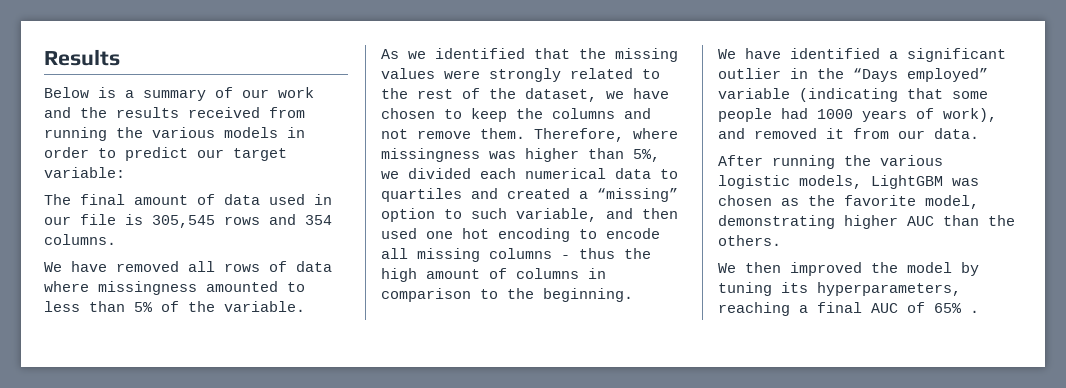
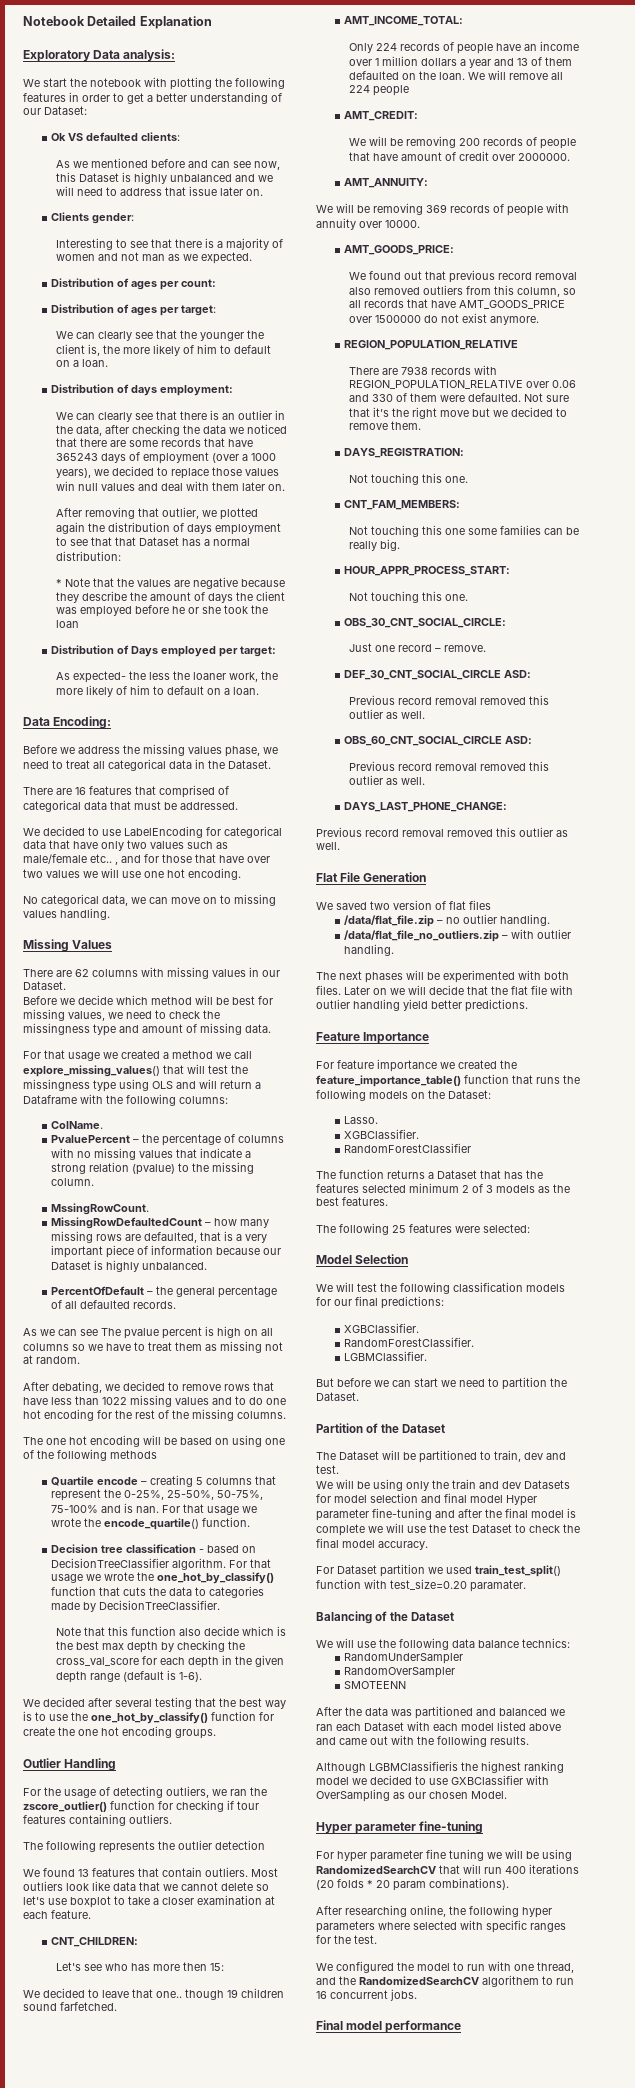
[44,49,120,66] [44,87,314,101] [44,107,305,118] [44,127,305,141] [44,147,287,161] [44,167,125,178] [44,194,332,205] [44,214,332,228] [44,234,116,245] [44,261,332,272] [44,281,305,295] [44,301,305,312] [381,48,678,62] [381,68,660,82] [381,88,669,102] [381,108,651,122] [381,128,678,142] [381,148,660,162] [381,168,678,179] [381,188,678,202] [381,208,678,222] [381,228,660,242] [381,248,651,262] [381,268,606,282] [381,288,633,302] [718,48,1006,62] [718,68,988,82] [718,88,988,102] [718,108,997,122] [718,128,979,139] [718,155,943,169] [718,175,979,189] [718,195,979,209] [718,215,1015,229] [718,235,781,246] [718,262,979,276] [718,282,961,296] [718,302,979,316] Results // Below is a summary of our work and the results received from running the various models in order to predict our target variable: // The final amount of data used in our file is 305,545 rows and 354 columns. // We have removed all rows of data where missingness amounted to less than 5% of the variable. // As we identified that the missing values were strongly related to the rest of the dataset, we have chosen to keep the columns and not remove them. Therefore, where missingness was higher than 5%, we divided each numerical data to quartiles and created a “missing” option to such variable, and then used one hot encoding to encode all missing columns - thus the high amount of columns in comparison to the beginning. // We have identified a significant outlier in the “Days employed” variable (indicating that some people had 1000 years of work), and removed it from our data. // After running the various logistic models, LightGBM was chosen as the favorite model, demonstrating higher AUC than the others. // We then improved the model by tuning its hyperparameters, reaching a final AUC of 65% . -> [23,16,212,29] [23,49,176,62] [23,77,285,90] [23,92,282,104] [23,106,87,115] [51,132,181,141] [55,158,280,170] [55,172,273,184] [55,186,263,196] [51,212,135,224] [55,238,283,250] [55,252,252,264] [51,278,217,290] [51,304,217,316] [55,330,264,341] [55,344,271,356] [55,359,108,367] [51,384,234,396] [55,410,285,422] [55,424,287,436] [55,438,253,447] [55,452,276,464] [55,466,279,479] [55,481,285,491] [55,507,258,520] [55,522,281,535] [55,537,250,546] [55,551,121,561] [55,577,285,589] [55,591,285,603] [55,605,268,617] [55,620,79,628] [51,645,277,657] [55,671,278,683] [55,685,259,697] [23,716,112,729] [23,744,278,757] [23,759,271,771] [23,785,229,798] [23,800,238,812] [23,826,282,838] [23,840,228,851] [23,854,270,865] [23,868,241,880] [23,894,276,906] [23,908,110,920] [23,939,113,952] [23,967,280,979] [23,981,66,990] [23,995,273,1005] [23,1009,220,1021] [23,1023,271,1036] [23,1050,252,1061] [23,1064,248,1077] [23,1079,261,1092] [23,1094,228,1106] [51,1121,104,1129] [51,1134,285,1146] [51,1148,252,1160] [51,1162,255,1175] [51,1178,95,1186] [51,1203,150,1215] [51,1217,270,1229] [51,1231,268,1243] [51,1245,282,1258] [51,1260,208,1272] [51,1286,278,1298] [51,1300,177,1309] [23,1326,273,1339] [23,1341,283,1353] [23,1355,80,1364] [23,1381,274,1393] [23,1395,286,1407] [23,1409,286,1421] [23,1435,285,1447] [23,1449,157,1461] [51,1475,277,1487] [51,1489,264,1501] [51,1503,258,1515] [51,1517,251,1530] [51,1544,257,1553] [51,1558,272,1570] [51,1572,275,1584] [51,1586,265,1598] [51,1600,221,1612] [55,1626,286,1636] [55,1640,245,1653] [55,1655,284,1668] [55,1670,202,1683] [23,1697,286,1709] [23,1711,274,1724] [23,1726,216,1739] [23,1758,117,1771] [23,1786,267,1798] [23,1800,259,1812] [23,1814,172,1826] [23,1840,265,1853] [23,1867,278,1877] [23,1881,269,1891] [23,1895,275,1908] [23,1910,91,1919] [51,1937,139,1947] [55,1962,224,1971] [23,1988,284,2000] [23,2002,117,2011] [344,16,464,26] [348,41,579,54] [348,56,572,68] [348,70,563,80] [348,85,409,96] [344,111,419,121] [348,136,576,149] [348,151,570,161] [344,178,429,188] [316,203,569,216] [316,218,420,230] [344,245,455,255] [348,270,577,283] [348,285,576,297] [348,299,565,309] [348,313,539,325] [344,340,519,350] [348,365,497,375] [348,380,576,389] [348,393,569,402] [348,407,567,419] [348,421,421,430] [344,448,465,458] [348,473,468,485] [344,500,461,510] [348,525,579,537] [348,539,400,551] [344,566,511,576] [348,591,468,603] [344,618,507,628] [348,643,486,652] [344,670,532,680] [348,695,549,705] [348,709,425,719] [344,736,533,746] [348,761,549,771] [348,775,425,785] [344,802,508,812] [316,827,568,837] [316,842,340,850] [316,872,427,882] [316,900,491,910] [344,914,551,927] [344,929,572,942] [344,944,395,956] [316,970,569,983] [316,985,573,995] [316,999,528,1012] [316,1032,430,1044] [316,1059,517,1072] [316,1074,580,1087] [316,1089,491,1101] [344,1116,379,1124] [344,1129,420,1139] [344,1143,472,1153] [316,1169,543,1179] [316,1183,570,1193] [316,1197,388,1206] [316,1223,530,1235] [316,1254,409,1264] [316,1282,565,1294] [316,1296,444,1309] [344,1323,420,1333] [344,1337,475,1347] [344,1351,428,1361] [316,1377,567,1390] [316,1392,359,1401] [316,1423,446,1433] [316,1450,566,1463] [316,1465,339,1474] [316,1479,570,1491] [316,1493,537,1506] [316,1508,576,1521] [316,1523,580,1536] [316,1538,428,1550] [316,1564,561,1577] [316,1579,526,1592] [316,1611,455,1624] [316,1638,570,1650] [344,1653,464,1664] [344,1667,456,1678] [344,1681,407,1689] [316,1706,565,1719] [316,1721,561,1731] [316,1735,529,1747] [316,1761,564,1773] [316,1775,549,1785] [316,1789,507,1802] [316,1821,484,1834] [316,1849,572,1862] [316,1864,579,1874] [316,1878,509,1891] [316,1905,552,1918] [316,1920,566,1933] [316,1935,377,1944] [316,1961,574,1973] [316,1975,574,1987] [316,1989,417,2001] [316,2020,462,2033] Notebook Detailed Explanation // Exploratory Data analysis: // We start the notebook with plotting the following features in order to get a better understanding of our Dataset: // Ok VS defaulted clients: // As we mentioned before and can see now, this Dataset is highly unbalanced and we will need to address that issue later on. // Clients gender: // Interesting to see that there is a majority of women and not man as we expected. // Distribution of ages per count: // Distribution of ages per target: // We can clearly see that the younger the client is, the more likely of him to default on a loan. // Distribution of days employment: // We can clearly see that there is an outlier in the data, after checking the data we noticed that there are some records that have 365243 days of employment (over a 1000 years), we decided to replace those values win null values and deal with them later on. // After removing that outlier, we plotted again the distribution of days employment to see that that Dataset has a normal distribution: // * Note that the values are negative because they describe the amount of days the client was employed before he or she took the loan // Distribution of Days employed per target: // As expected- the less the loaner work, the more likely of him to default on a loan. // Data Encoding: // Before we address the missing values phase, we need to treat all categorical data in the Dataset. // There are 16 features that comprised of categorical data that must be addressed. // We decided to use LabelEncoding for categorical data that have only two values such as male/female etc.. , and for those that have over two values we will use one hot encoding. // No categorical data, we can move on to missing values handling. // Missing Values // There are 62 columns with missing values in our Dataset. // Before we decide which method will be best for missing values, we need to check the missingness type and amount of missing data. // For that usage we created a method we call explore_missing_values() that will test the missingness type using OLS and will return a Dataframe with the following columns: // ColName. // PvaluePercent – the percentage of columns with no missing values that indicate a strong relation (pvalue) to the missing column. // MssingRowCount. // MissingRowDefaultedCount – how many missing rows are defaulted, that is a very important piece of information because our Dataset is highly unbalanced. // PercentOfDefault – the general percentage of all defaulted records. // As we can see The pvalue percent is high on all columns so we have to treat them as missing not at random. // After debating, we decided to remove rows that have less than 1022 missing values and to do one hot encoding for the rest of the missing columns. // The one hot encoding will be based on using one of the following methods // Quartile encode – creating 5 columns that represent the 0-25%, 25-50%, 50-75%, 75-100% and is nan. For that usage we wrote the encode_quartile() function. // Decision tree classification - based on DecisionTreeClassifier algorithm. For that usage we wrote the one_hot_by_classify() function that cuts the data to categories made by DecisionTreeClassifier. // Note that this function also decide which is the best max depth by checking the cross_val_score for each depth in the given depth range (default is 1-6). // We decided after several testing that the best way is to use the one_hot_by_classify() function for create the one hot encoding groups. // Outlier Handling // For the usage of detecting outliers, we ran the zscore_outlier() function for checking if tour features containing outliers. // The following represents the outlier detection // We found 13 features that contain outliers. Most outliers look like data that we cannot delete so let's use boxplot to take a closer examination at each feature. // CNT_CHILDREN: // Let's see who has more then 15: // We decided to leave that one.. though 19 children sound farfetched. // AMT_INCOME_TOTAL: // Only 224 records of people have an income over 1 million dollars a year and 13 of them defaulted on the loan. We will remove all 224 people // AMT_CREDIT: // We will be removing 200 records of people that have amount of credit over 2000000. // AMT_ANNUITY: // We will be removing 369 records of people with annuity over 10000. // AMT_GOODS_PRICE: // We found out that previous record removal also removed outliers from this column, so all records that have AMT_GOODS_PRICE over 1500000 do not exist anymore. // REGION_POPULATION_RELATIVE // There are 7938 records with REGION_POPULATION_RELATIVE over 0.06 and 330 of them were defaulted. Not sure that it’s the right move but we decided to remove them. // DAYS_REGISTRATION: // Not touching this one. // CNT_FAM_MEMBERS: // Not touching this one some families can be really big. // HOUR_APPR_PROCESS_START: // Not touching this one. // OBS_30_CNT_SOCIAL_CIRCLE: // Just one record – remove. // DEF_30_CNT_SOCIAL_CIRCLE ASD: // Previous record removal removed this outlier as well. // OBS_60_CNT_SOCIAL_CIRCLE ASD: // Previous record removal removed this outlier as well. // DAYS_LAST_PHONE_CHANGE: // Previous record removal removed this outlier as well. // Flat File Generation // We saved two version of flat files // /data/flat_file.zip – no outlier handling. // /data/flat_file_no_outliers.zip – with outlier handling. // The next phases will be experimented with both files. Later on we will decide that the flat file with outlier handling yield better predictions. // Feature Importance // For feature importance we created the feature_importance_table() function that runs the following models on the Dataset: // Lasso. // XGBClassifier. // RandomForestClassifier // The function returns a Dataset that has the features selected minimum 2 of 3 models as the best features. // The following 25 features were selected: // Model Selection // We will test the following classification models for our final predictions: // XGBClassifier. // RandomForestClassifier. // LGBMClassifier. // But before we can start we need to partition the Dataset. // Partition of the Dataset // The Dataset will be partitioned to train, dev and test. // We will be using only the train and dev Datasets for model selection and final model Hyper parameter fine-tuning and after the final model is complete we will use the test Dataset to check the final model accuracy. // For Dataset partition we used train_test_split() function with test_size=0.20 paramater. // Balancing of the Dataset // We will use the following data balance technics: // RandomUnderSampler // RandomOverSampler // SMOTEENN // After the data was partitioned and balanced we ran each Dataset with each model listed above and came out with the following results. // Although LGBMClassifieris the highest ranking model we decided to use GXBClassifier with OverSampling as our chosen Model. // Hyper parameter fine-tuning // For hyper parameter fine tuning we will be using RandomizedSearchCV that will run 400 iterations (20 folds * 20 param combinations). // After researching online, the following hyper parameters where selected with specific ranges for the test. // We configured the model to run with one thread, and the RandomizedSearchCV algorithem to run 16 concurrent jobs. // Final model performance

